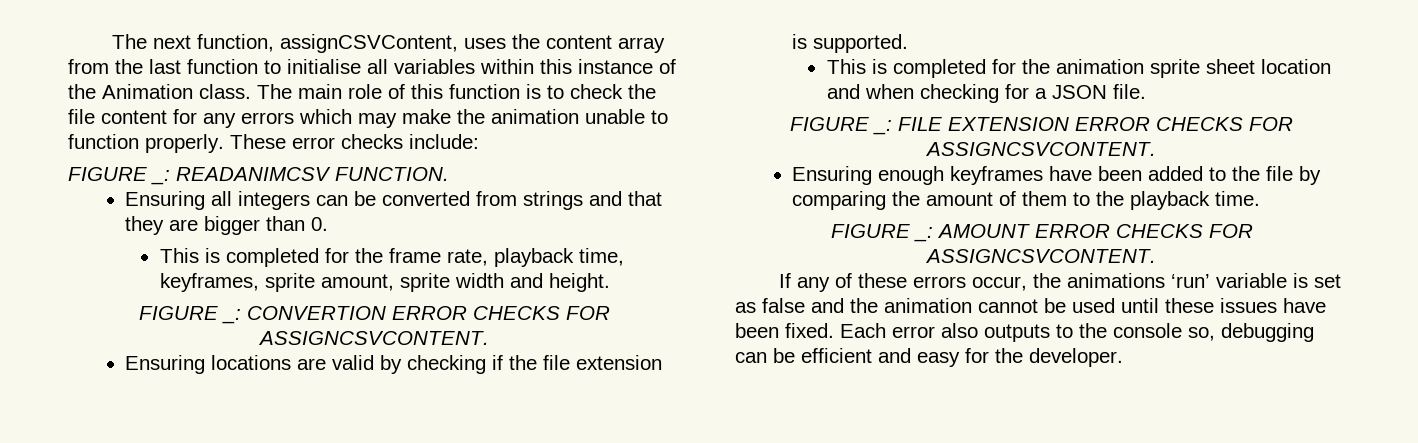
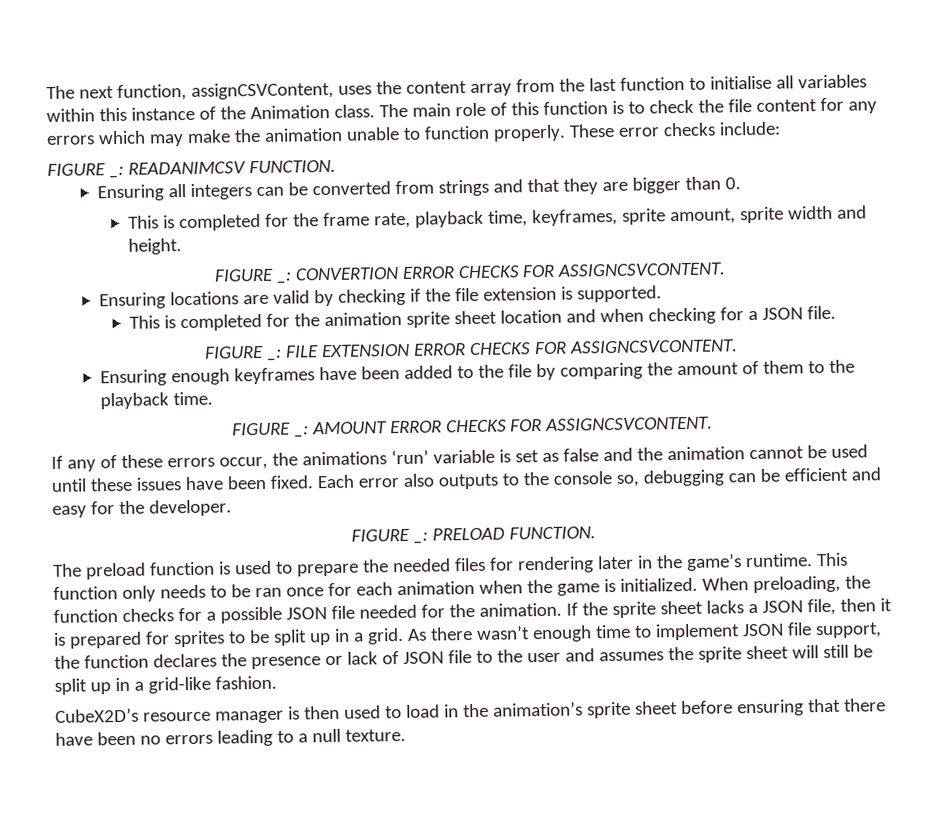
(1123, 357) none -> [351,526,596,544] [53,552,848,580] [53,575,871,602] [53,598,892,624] [54,622,882,649] [54,644,873,670] [54,675,277,695] [55,698,886,724] [55,728,406,747] // FIGURE _: PRELOAD FUNCTION. // The preload function is used to prepare the needed files for rendering later in the game’s runtime. This function only needs to be ran once for each animation when the game is initialized. When preloading, the function checks for a possible JSON file needed for the animation. If the sprite sheet lacks a JSON file, then it is prepared for sprites to be split up in a grid. As there wasn’t enough time to implement JSON file support, the function declares the presence or lack of JSON file to the user and assumes the sprite sheet will still be split up in a grid-like fashion. // CubeX2D’s resource manager is then used to load in the animation’s sprite sheet before ensuring that there have been no errors leading to a null texture.

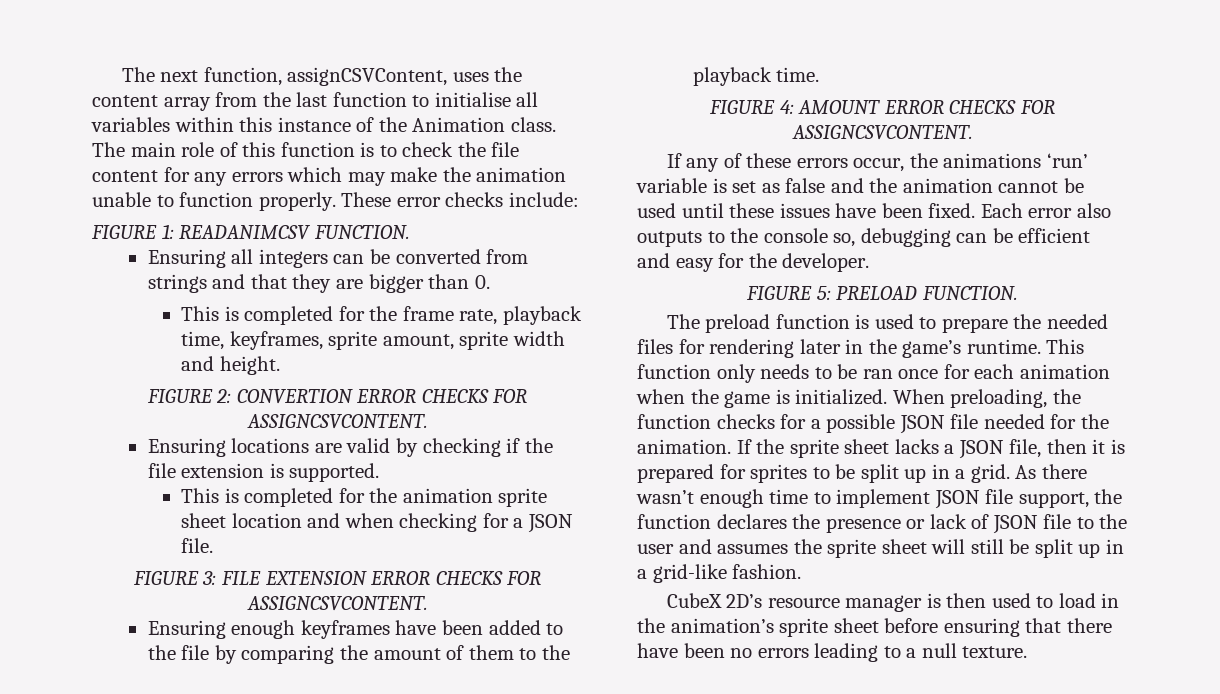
[108,165,124,179] _: -> [161,224,174,239] 1:
[275,271,292,284] _: -> [216,389,232,403] 2:
[267,348,283,361] _: -> [202,571,217,585] 3:
[293,425,309,438] _: -> [779,100,794,114] 4:
[413,531,429,544] _: -> [816,286,831,300] 5:
[55,707,139,723] CubeX2D’s -> [666,593,763,608] CubeX 2D’s

